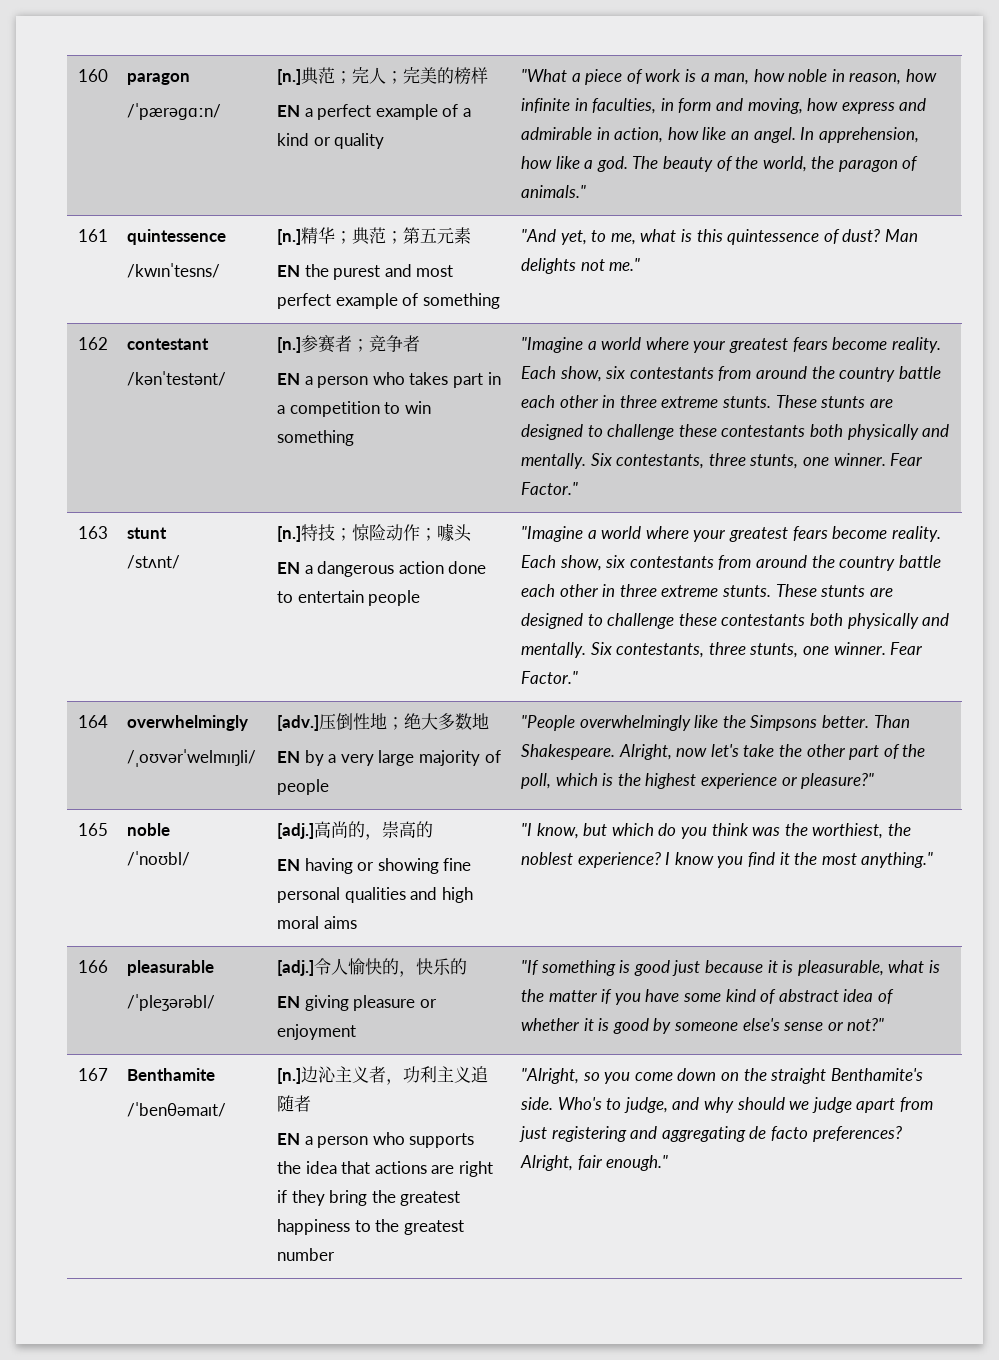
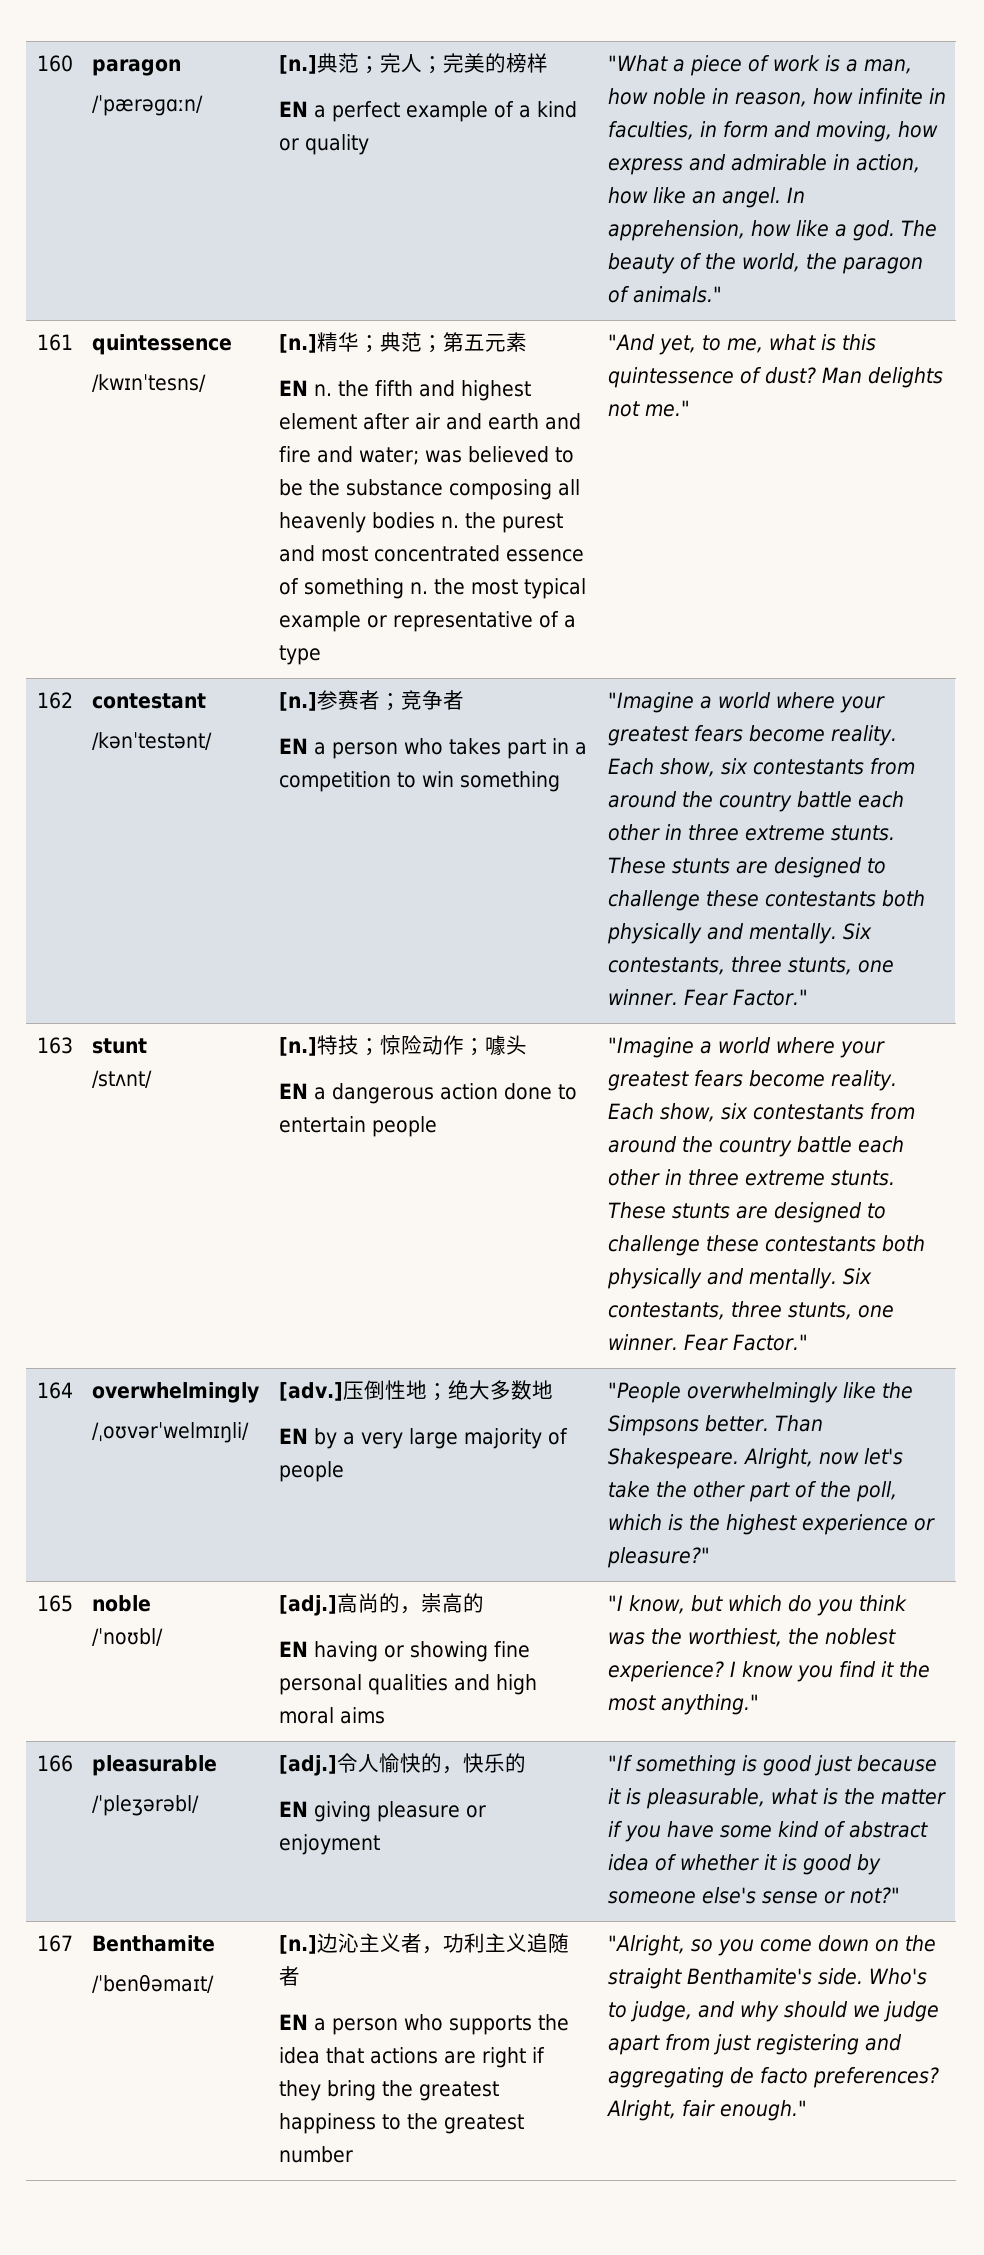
(300, 271) none -> [313,380,531,401] [278,413,581,430] [278,446,574,465] [278,479,580,500] [278,512,459,533] n. the fifth and highest element after air and earth and fire and water; was believed to be the substance composing all heavenly bodies n.
[276,293,398,309] perfect example -> [373,545,584,562] concentrated essence
(500, 301) none -> [409,578,586,599] [278,611,576,632] [278,645,321,665] n. the most typical example or representative of a type

